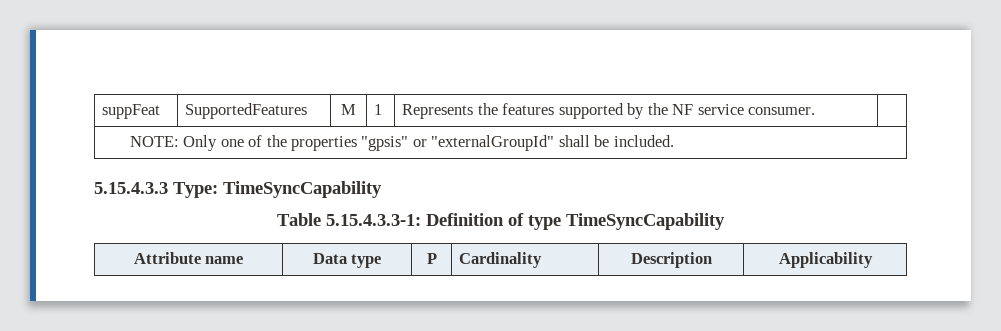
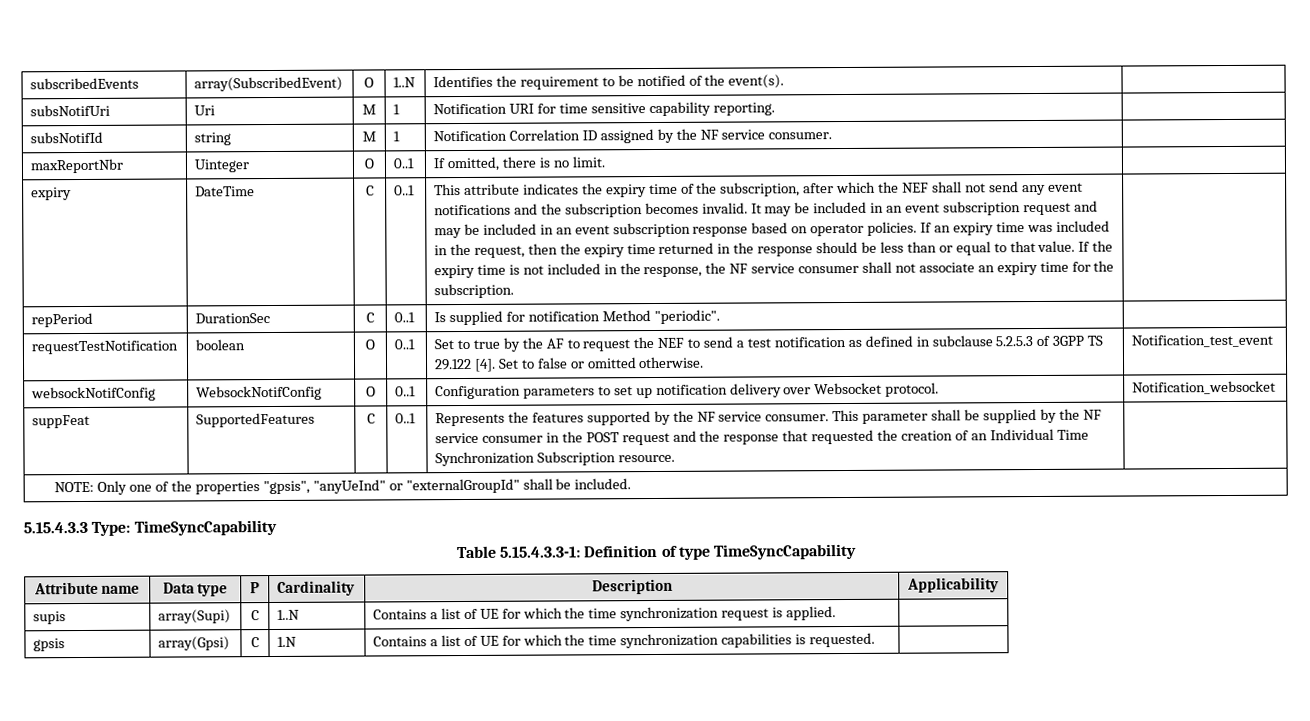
(102, 111) none -> [30,77,140,90] [194,76,344,92] [364,77,374,88] [393,77,417,88] [433,74,785,90] [30,104,111,117] [194,105,216,116] [362,104,376,115] [393,104,401,115] [433,101,775,117] [30,131,104,144] [194,132,232,146] [362,131,376,142] [393,131,401,142] [433,128,833,144] [30,158,125,174] [194,159,251,173] [364,158,374,169] [393,158,415,169] [433,156,605,172] [31,187,73,201] [195,186,256,197] [365,185,375,196] [394,185,416,196] [434,181,1083,198] [434,200,1098,218] [434,220,1110,239] [434,240,1114,258] [434,260,1115,279] [434,283,515,299] [31,312,94,328] [195,313,271,324] [365,312,375,323] [394,312,416,323] [434,309,720,326] [31,340,179,355] [195,339,246,351] [365,339,375,350] [394,339,416,350] [434,335,1104,352] [434,356,705,372] [1131,334,1274,348] [31,386,157,402] [196,385,323,401] [366,386,376,397] [395,386,417,397] [435,382,940,400] [1132,380,1277,395] subscribedEvents | array(SubscribedEvent) | O | 1..N | Identifies the requirement to be notified of the event(s). | // subsNotifUri | Uri | M | 1 | Notification URI for time sensitive capability reporting. | // subsNotifId | string | M | 1 | Notification Correlation ID assigned by the NF service consumer. | // maxReportNbr | Uinteger | O | 0..1 | If omitted, there is no limit. | // expiry | DateTime | C | 0..1 | This attribute indicates the expiry time of the subscription, after which the NEF shall not send any event notifications and the subscription becomes invalid. It may be included in an event subscription request and may be included in an event subscription response based on operator policies. If an expiry time was included in the request, then the expiry time returned in the response should be less than or equal to that value. If the expiry time is not included in the response, the NF service consumer shall not associate an expiry time for the subscription. | // repPeriod | DurationSec | C | 0..1 | Is supplied for notification Method "periodic". | // requestTestNotification | boolean | O | 0..1 | Set to true by the AF to request the NEF to send a test notification as defined in subclause 5.2.5.3 of 3GPP TS 29.122 [4]. Set to false or omitted otherwise. | Notification_test_event // websockNotifConfig | WebsockNotifConfig | O | 0..1 | Configuration parameters to set up notification delivery over Websocket protocol. | Notification_websocket //
[341,104,356,115] [374,104,383,115] M | 1 -> [366,413,376,424] [395,413,417,424] C | 0..1
(816, 111) none -> [832,408,1102,424] [435,428,1089,446] [435,451,675,467] This parameter shall be supplied by the NF service consumer in the POST request and the response that requested the creation of an Individual Time Synchronization Subscription resource.
[361,136,409,151] "gpsis" -> [262,479,386,495] "gpsis", "anyUeInd"
(873, 260) none -> [33,611,67,625] [158,609,232,624] [250,610,260,621] [277,609,301,620] [373,606,837,622] [33,638,66,652] [158,636,231,651] [250,637,260,648] [277,636,298,647] [373,632,876,649] // supis | array(Supi) | C | 1..N | Contains a list of UE for which the time synchronization request is applied. | // gpsis | array(Gpsi) | C | 1.N | Contains a list of UE for which the time synchronization capabilities is requested. |

